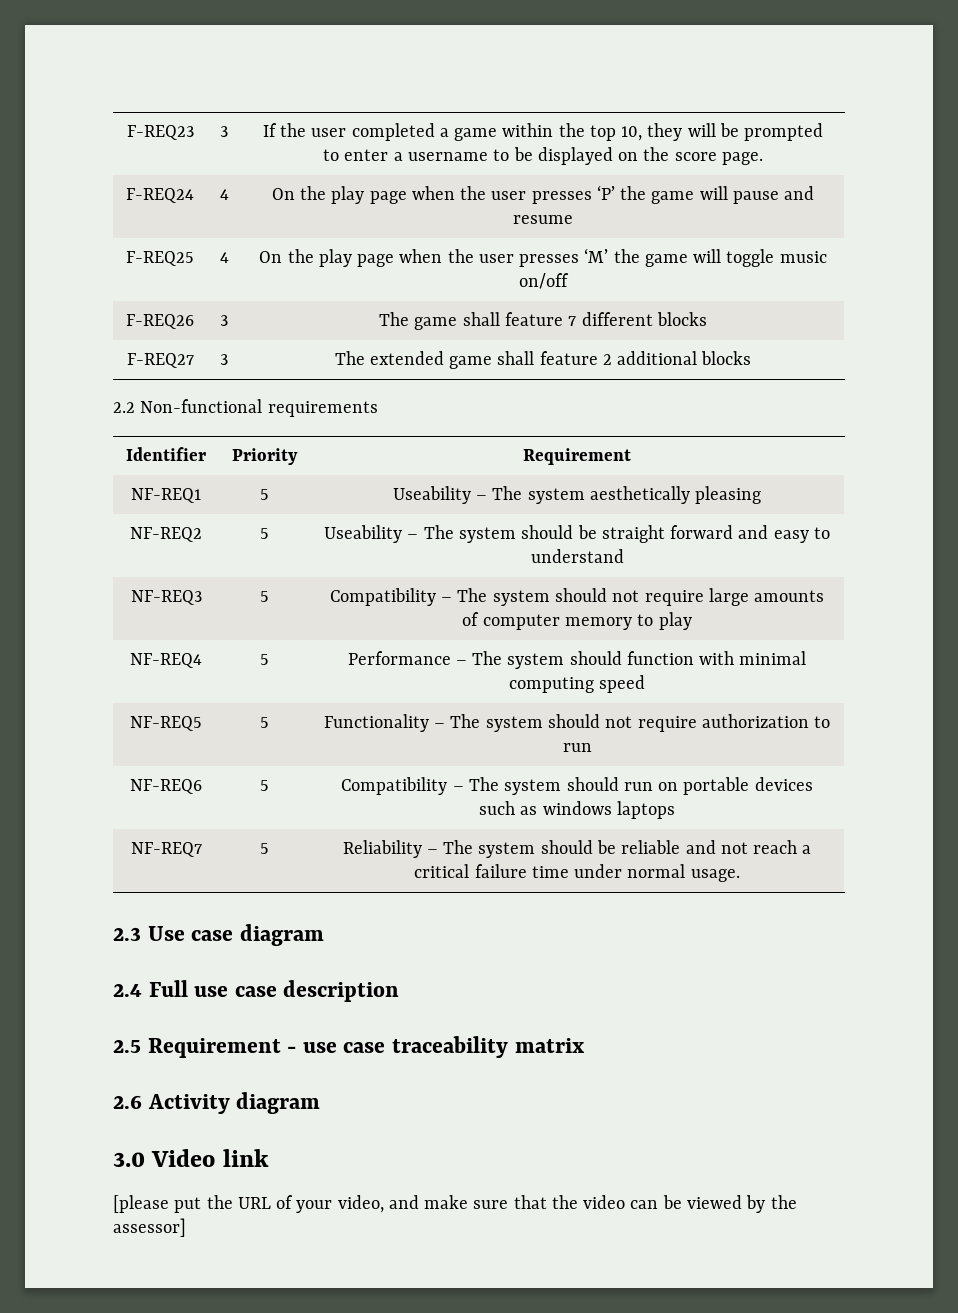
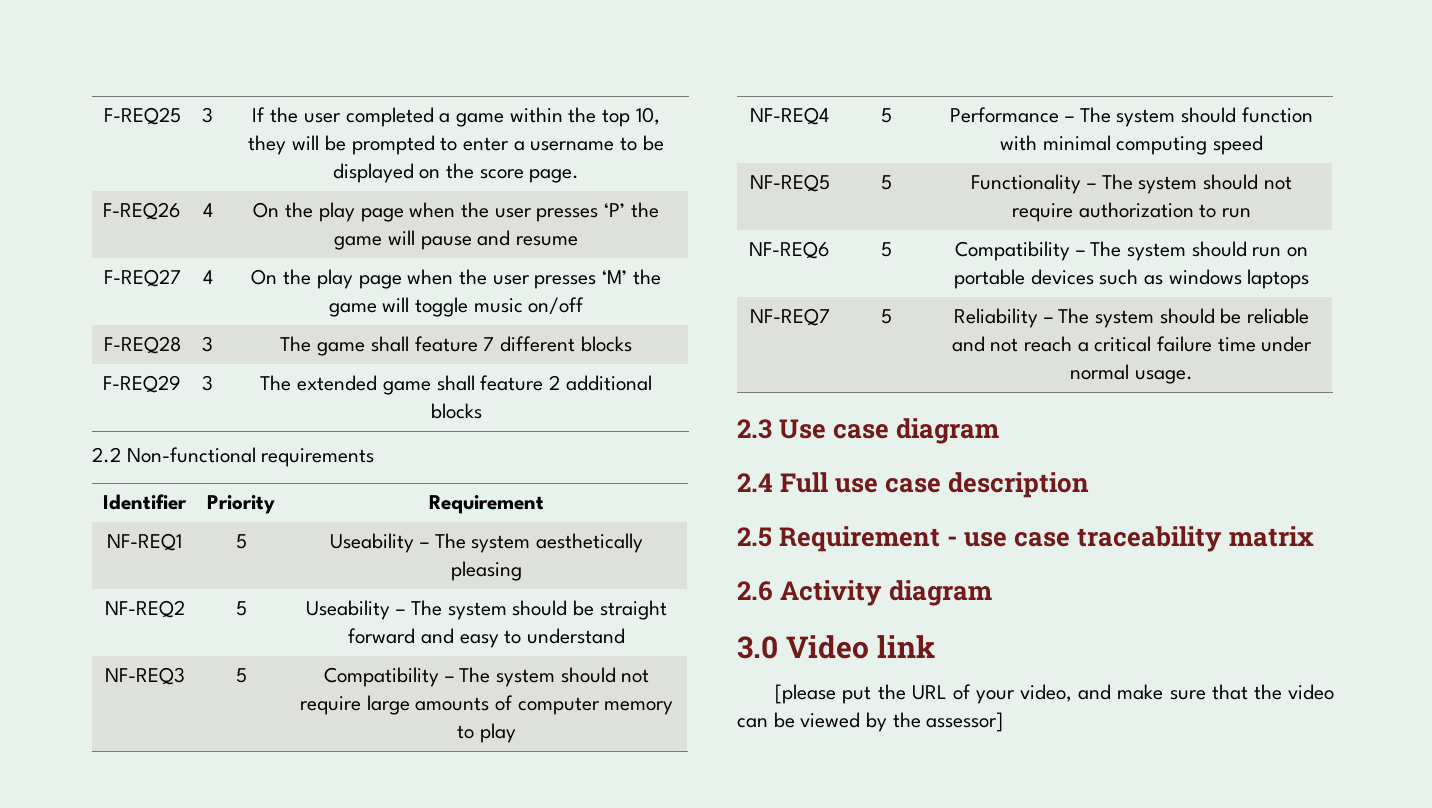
[126,125,194,140] F-REQ23 -> [103,107,181,125] F-REQ25
[126,188,194,203] F-REQ24 -> [103,202,181,220] F-REQ26
[126,251,194,266] F-REQ25 -> [103,269,181,287] F-REQ27
[126,314,194,329] F-REQ26 -> [103,336,181,354] F-REQ28
[126,353,194,368] F-REQ27 -> [103,375,181,393] F-REQ29

